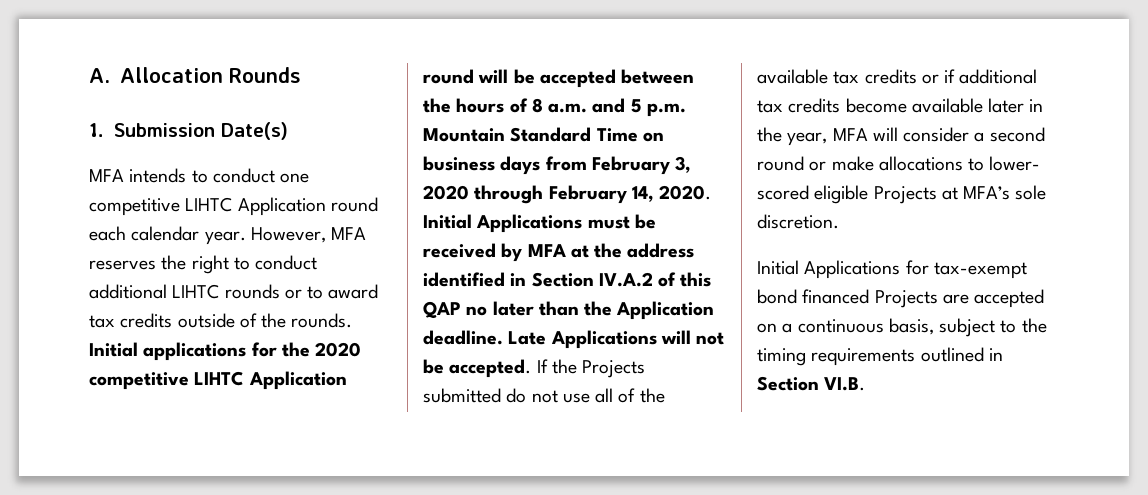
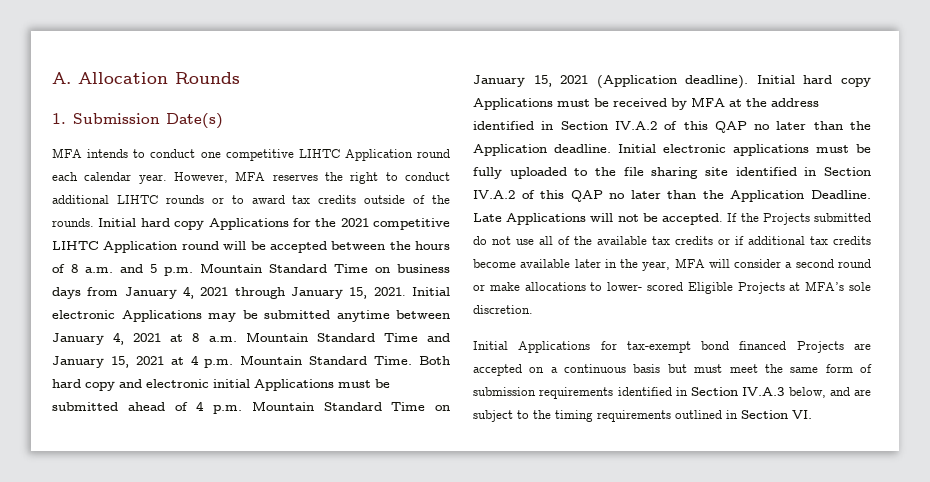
[143,342,247,361] applications -> [140,218,289,230] hard copy Applications
[315,342,362,357] 2020 -> [340,218,369,227] 2021
[591,156,692,175] [423,185,712,204] [423,214,472,229] February 3, 2020 through February 14, 2020. Initial -> [124,286,450,299] [52,310,450,322] [52,332,450,345] [52,355,451,368] [52,379,390,391] [52,401,450,414] [473,75,871,89] January 4, 2021 through January 15, 2021. Initial electronic Applications may be submitted anytime between January 4, 2021 at 8 a.m. Mountain Standard Time and January 15, 2021 at 4 p.m. Mountain Standard Time. Both hard copy and electronic initial Applications must be submitted ahead of 4 p.m. Mountain Standard Time on January 15, 2021 (Application deadline). Initial hard copy
(503, 337) none -> [618,144,871,156] [473,167,871,179] [473,190,871,202] Initial electronic applications must be fully uploaded to the file sharing site identified in Section IV.A.2 of this QAP no later than the Application Deadline.
[814,185,869,204] eligible -> [687,282,733,294] Eligible
[888,318,934,335] basis, -> [633,364,872,373] [473,387,871,399] basis but must meet the same form of submission requirements identified in Section IV.A.3 below, and are
[824,377,866,391] VI.B. -> [792,410,812,419] VI.

